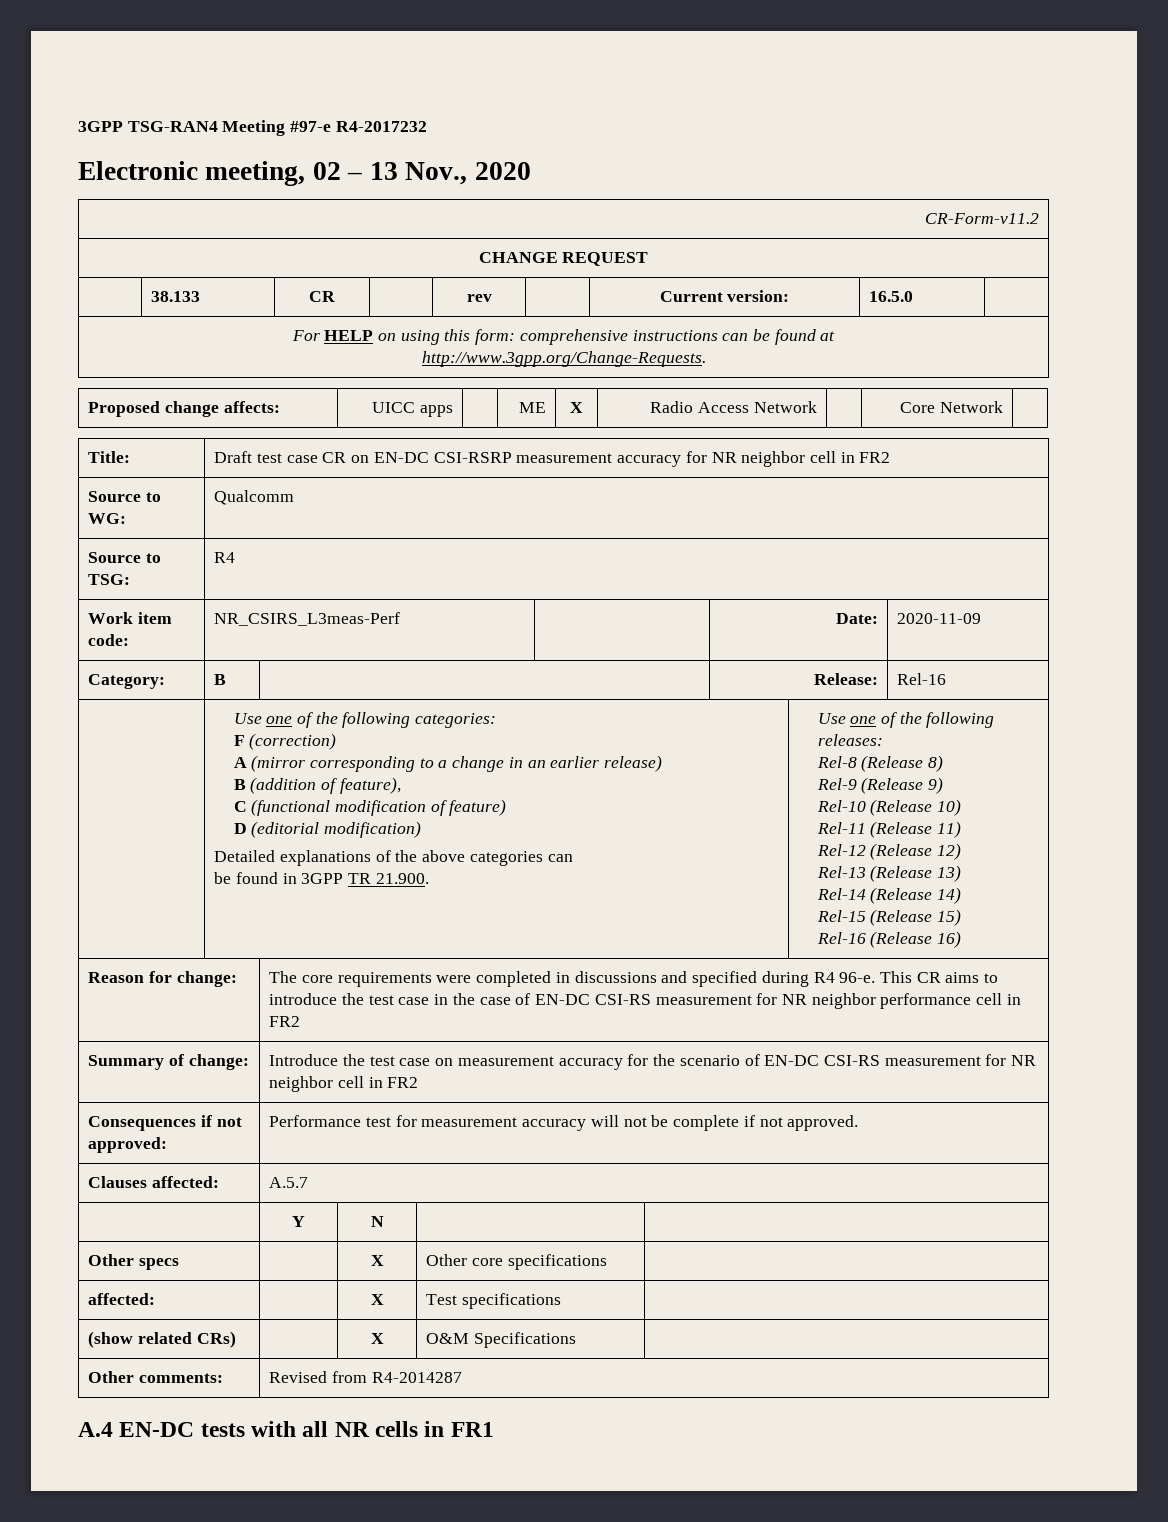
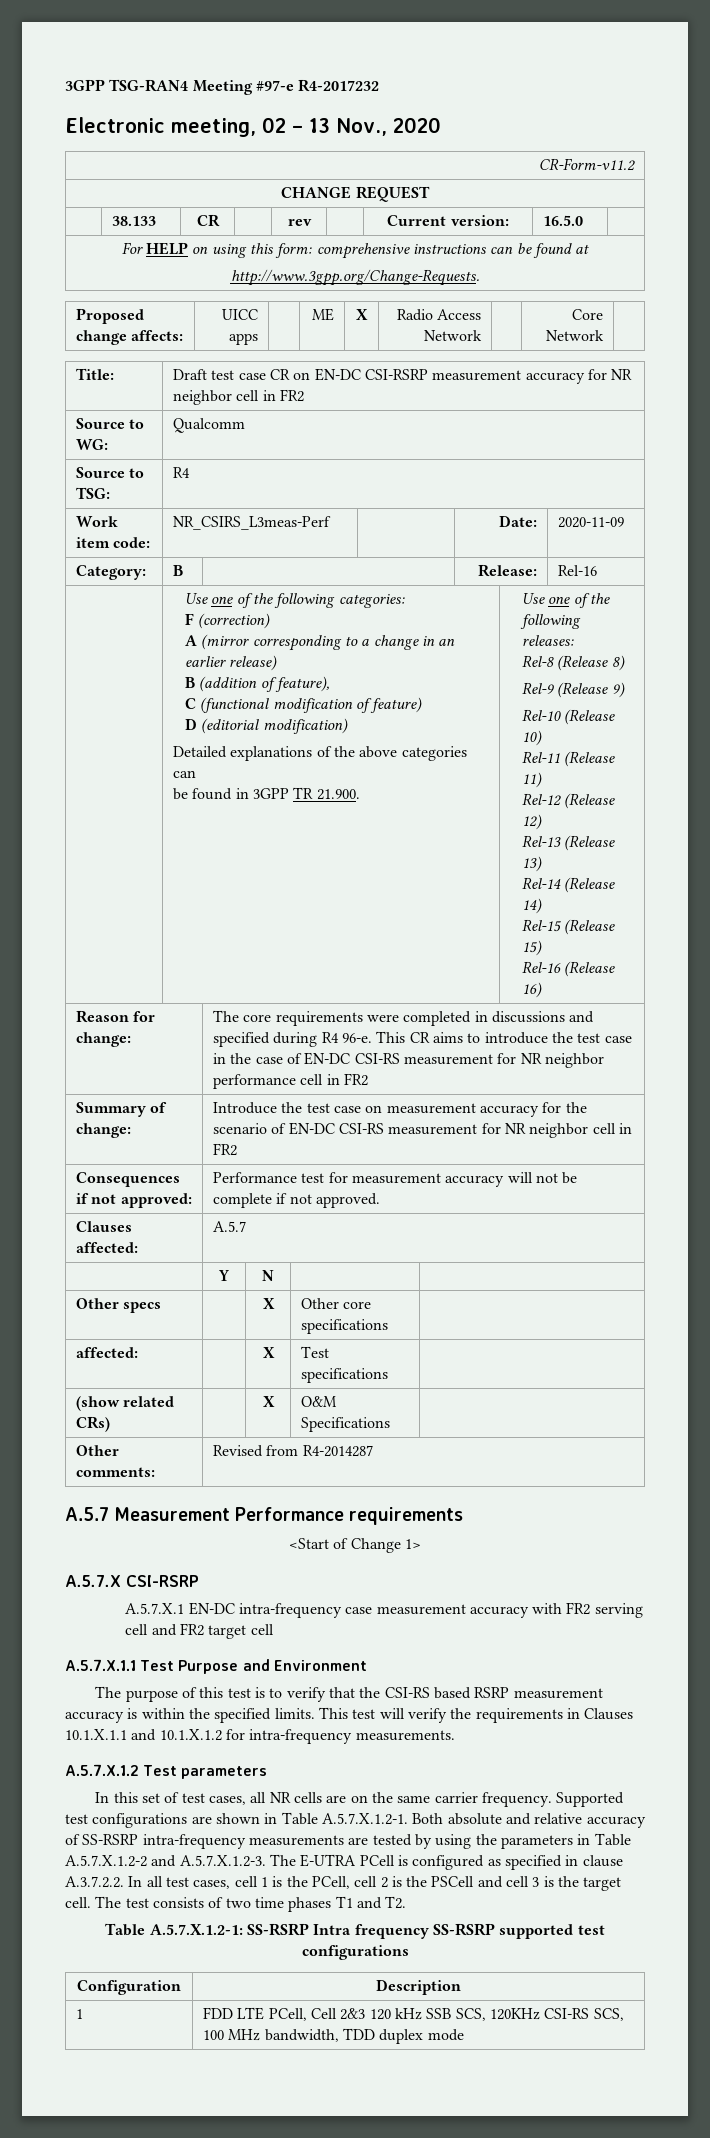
[78,1421,494,1437] A.4 EN-DC tests with all NR cells in FR1 -> [65,1507,464,1525] [289,1538,421,1553] [65,1575,199,1587] [125,1602,643,1618] [125,1623,274,1639] [65,1659,367,1674] [95,1686,603,1702] [65,1707,634,1723] [65,1729,455,1744] [65,1764,268,1779] [95,1792,625,1807] [65,1812,646,1828] [65,1833,631,1849] [65,1854,623,1870] [65,1876,622,1891] [65,1896,407,1912] [105,1923,605,1939] [301,1945,409,1960] [77,1980,181,1995] [376,1979,461,1995] [76,2009,84,2019] [203,2007,624,2021] [203,2028,464,2044] A.5.7 Measurement Performance requirements // <Start of Change 1> // A.5.7.X CSI-RSRP // A.5.7.X.1 EN-DC intra-frequency case measurement accuracy with FR2 serving cell and FR2 target cell // A.5.7.X.1.1 Test Purpose and Environment // The purpose of this test is to verify that the CSI-RS based RSRP measurement accuracy is within the specified limits. This test will verify the requirements in Clauses 10.1.X.1.1 and 10.1.X.1.2 for intra-frequency measurements. // A.5.7.X.1.2 Test parameters // In this set of test cases, all NR cells are on the same carrier frequency. Supported test configurations are shown in Table A.5.7.X.1.2-1. Both absolute and relative accuracy of SS-RSRP intra-frequency measurements are tested by using the parameters in Table A.5.7.X.1.2-2 and A.5.7.X.1.2-3. The E-UTRA PCell is configured as specified in clause A.3.7.2.2. In all test cases, cell 1 is the PCell, cell 2 is the PSCell and cell 3 is the target cell. The test consists of two time phases T1 and T2. // Table A.5.7.X.1.2-1: SS-RSRP Intra frequency SS-RSRP supported test configurations // Configuration | Description // 1 | FDD LTE PCell, Cell 2&3 120 kHz SSB SCS, 120KHz CSI-RS SCS, 100 MHz bandwidth, TDD duplex mode

